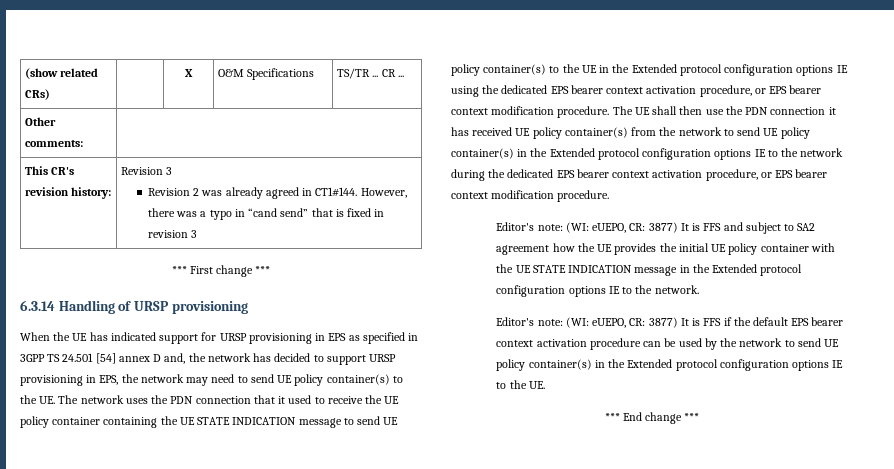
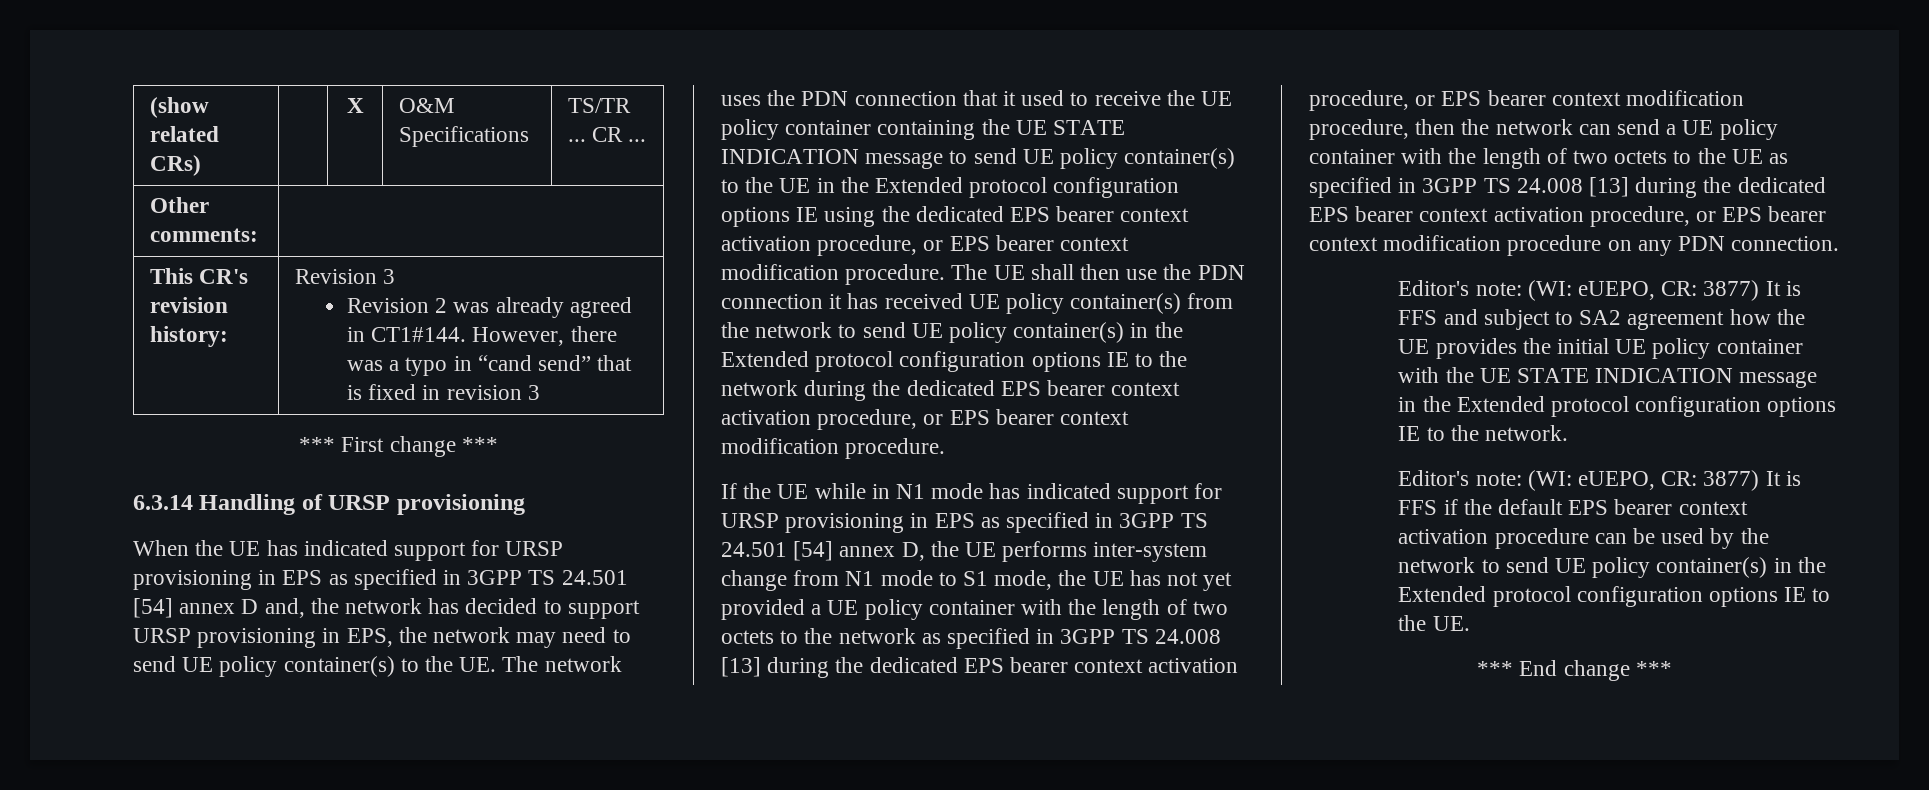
(610, 196) none -> [721,483,1223,504] [721,512,1208,533] [721,541,1208,562] [721,570,1233,591] [721,599,1228,620] [721,628,1221,649] [721,657,1239,678] [1309,90,1745,111] [1309,119,1778,140] [1309,148,1789,169] [1309,177,1826,198] [1309,206,1827,227] [1309,235,1840,256] // If the UE while in N1 mode has indicated support for URSP provisioning in EPS as specified in 3GPP TS 24.501 [54] annex D, the UE performs inter-system change from N1 mode to S1 mode, the UE has not yet provided a UE policy container with the length of two octets to the network as specified in 3GPP TS 24.008 [13] during the dedicated EPS bearer context activation procedure, or EPS bearer context modification procedure, then the network can send a UE policy container with the length of two octets to the UE as specified in 3GPP TS 24.008 [13] during the dedicated EPS bearer context activation procedure, or EPS bearer context modification procedure on any PDN connection.

